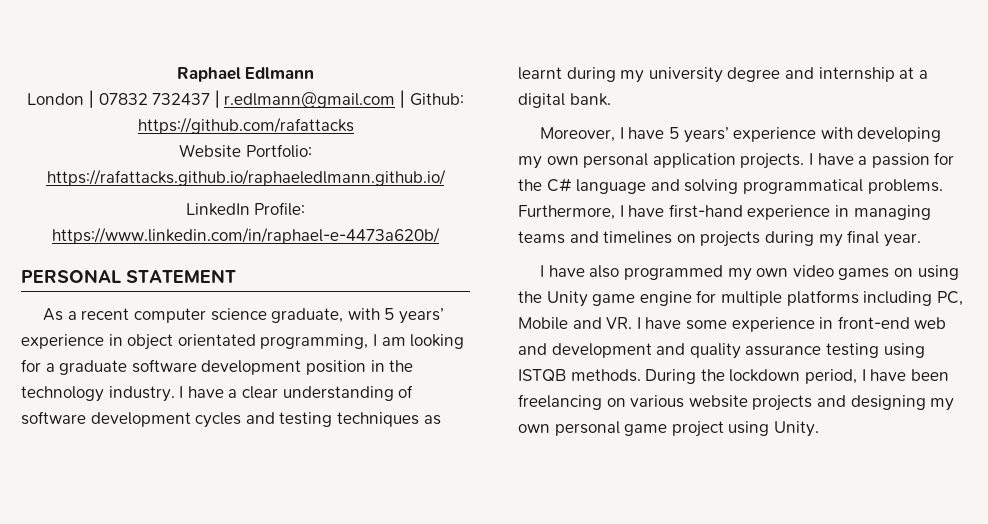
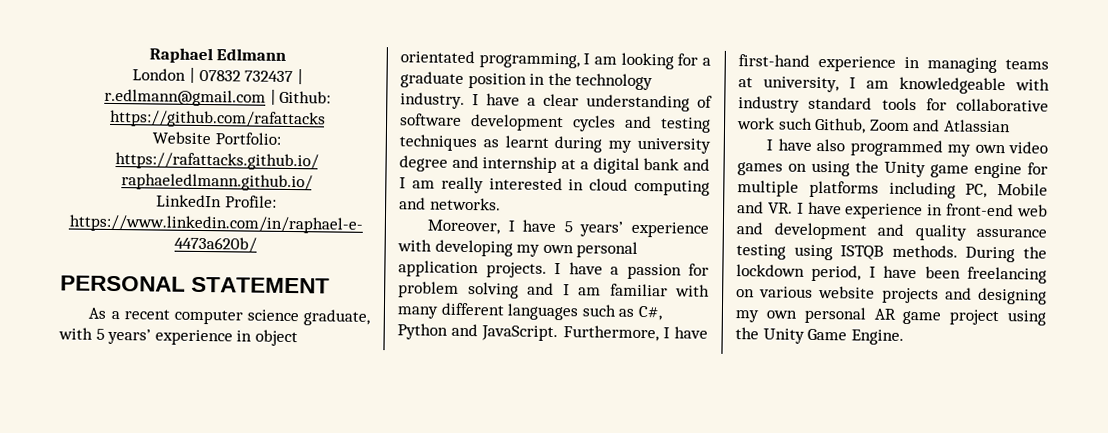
[131,359,302,375] software development -> (464, 79) none
[569,93,611,106] bank. -> [643,158,710,171] [399,176,710,196] [399,197,501,211] bank and I am really interested in cloud computing and networks.
[518,178,943,194] the C# language and solving programmatical problems. -> [398,281,710,299] [397,302,662,321] [397,323,559,342] problem solving and I am familiar with many different languages such as C#, Python and JavaScript.
[569,230,921,247] and timelines on projects during my final year. -> [738,76,1050,95] [738,96,1049,113] [737,117,1011,134] at university, I am knowledgeable with industry standard tools for collaborative work such Github, Zoom and Atlassian
[685,320,727,330] some -> (842, 208) none
(620, 428) none -> [873,308,896,320] AR
[773,421,819,437] Unity. -> [735,327,904,345] the Unity Game Engine.

